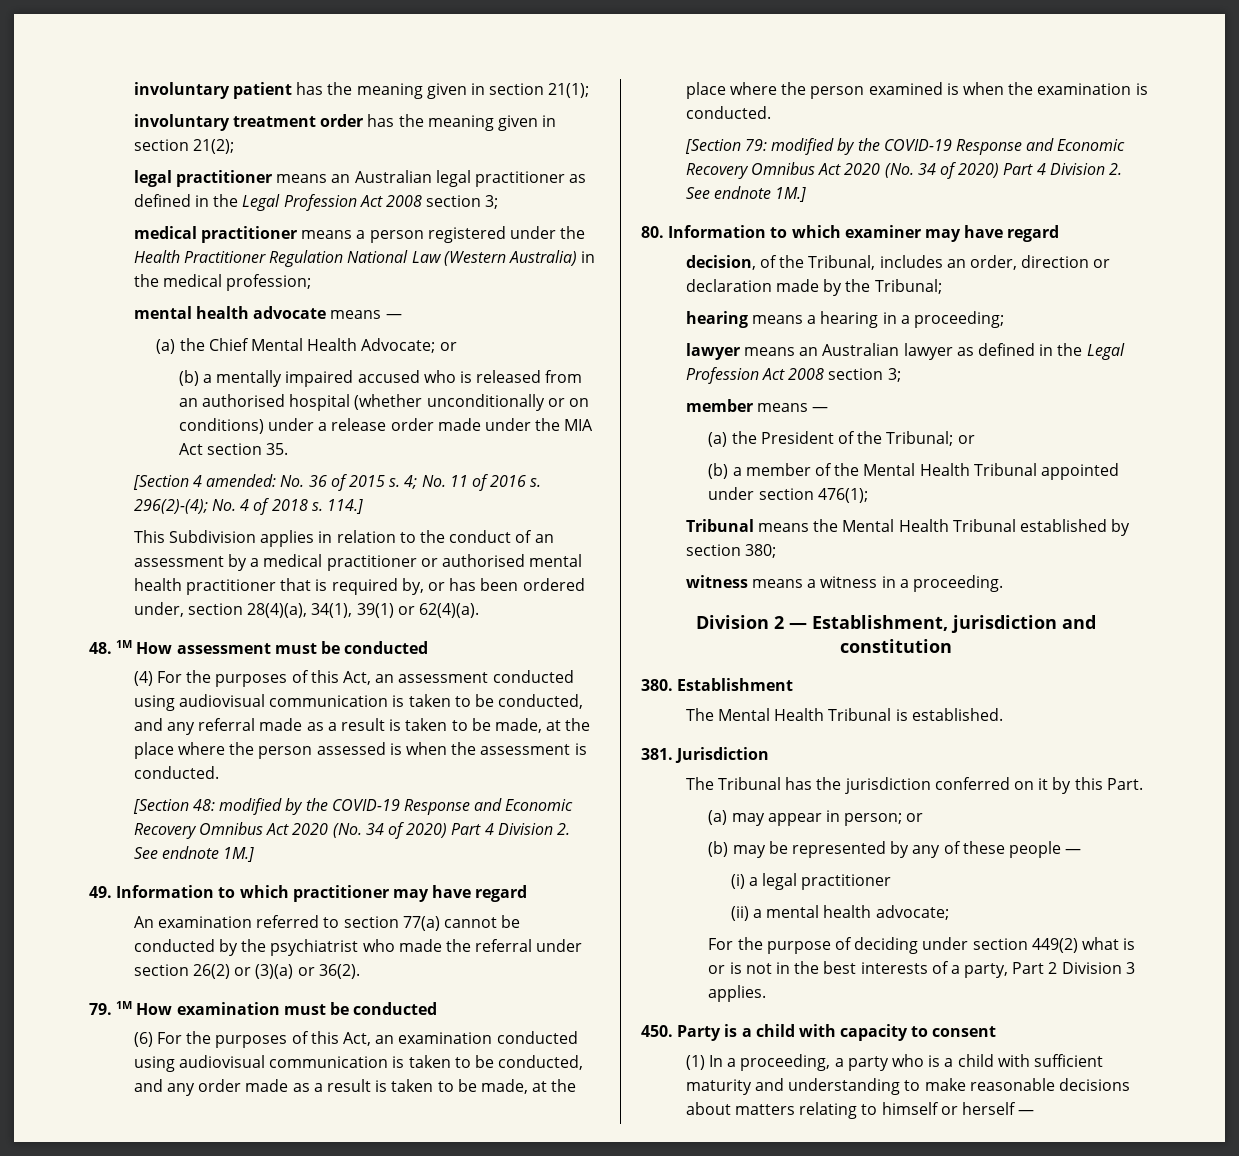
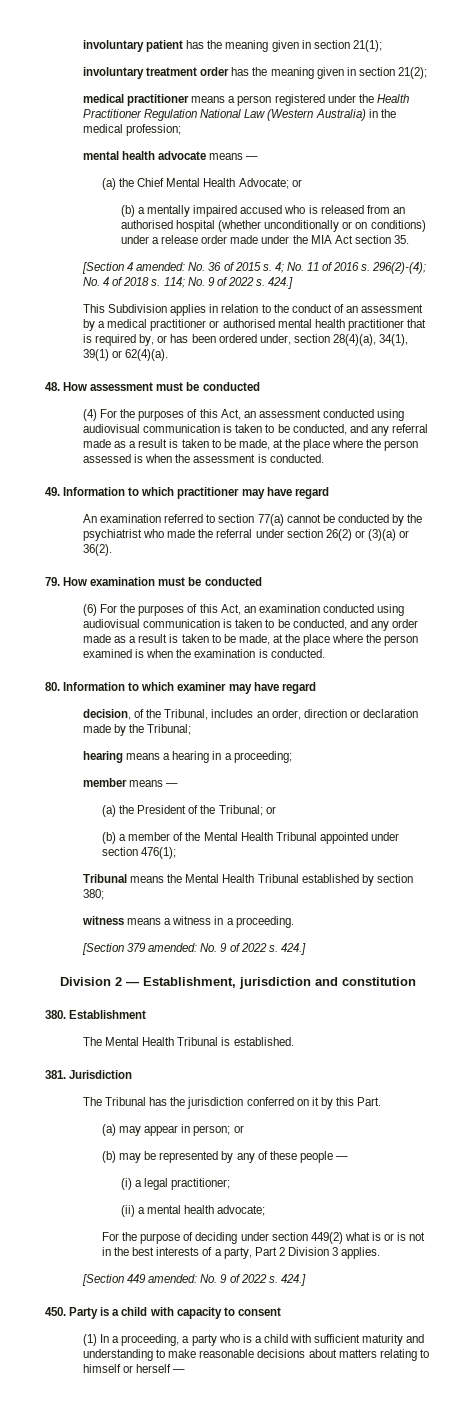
[133,170,587,187] [133,194,499,211] // legal practitioner means an Australian legal practitioner as defined in the Legal Profession Act 2008 section 3; -> (427, 73) none
[327,499,364,514] 114.] -> [163,277,294,289] 114; No. 9 of 2022 s. 424.]
[116,640,133,648] 1M -> (60, 386) none
[132,798,574,815] [133,822,570,839] [133,846,255,862] // [Section 48: modified by the COVID-19 Response and Economic Recovery Omnibus Act 2020 (No. 34 of 2020) Part 4 Division 2. See endnote 1M.] -> (324, 458) none
[116,1001,133,1009] 1M -> (60, 581) none
[684,138,1126,155] [685,162,1122,179] [685,186,807,202] // [Section 79: modified by the COVID-19 Response and Economic Recovery Omnibus Act 2020 (No. 34 of 2020) Part 4 Division 2. See endnote 1M.] -> (325, 653) none
[685,343,1125,360] [685,367,901,384] // lawyer means an Australian lawyer as defined in the Legal Profession Act 2008 section 3; -> (292, 757) none
(1004, 583) none -> [81,943,306,955] // [Section 379 amended: No. 9 of 2022 s. 424.]
[801,874,892,890] practitioner -> [171,1178,231,1190] practitioner;
(767, 993) none -> [81,1274,306,1286] // [Section 449 amended: No. 9 of 2022 s. 424.]

